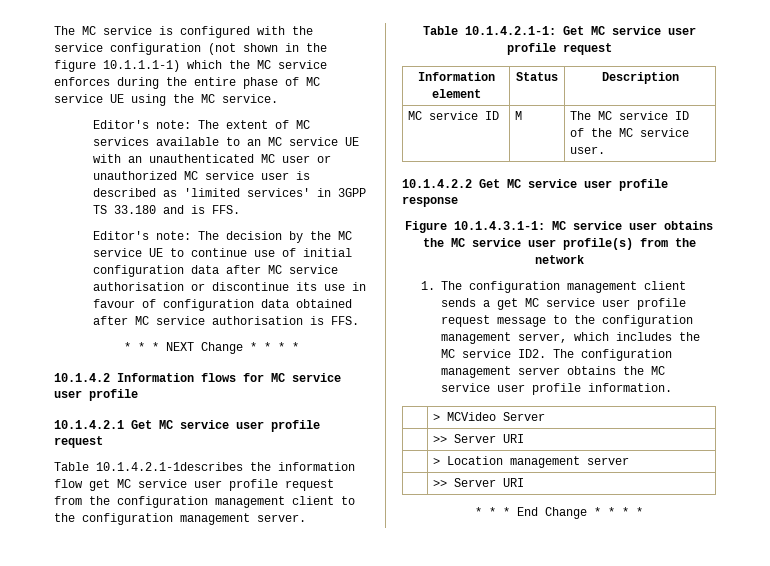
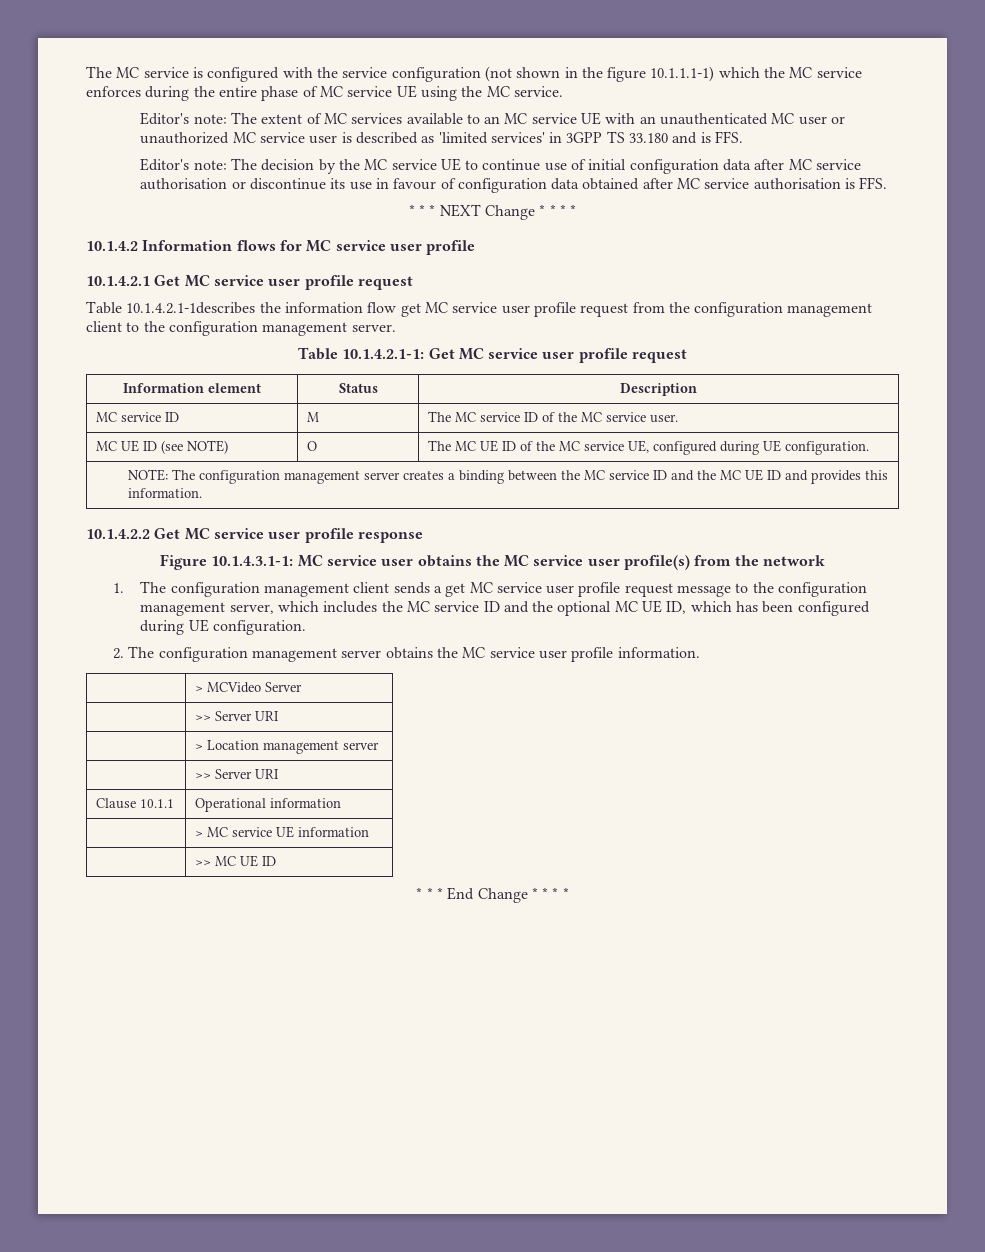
(606, 150) none -> [95,440,228,454] [306,441,317,451] [427,440,869,455] [128,469,889,484] [128,488,203,498] // MC UE ID (see NOTE) | O | The MC UE ID of the MC service UE, configured during UE configuration. // NOTE: The configuration management server creates a binding between the MC service ID and the MC UE ID and provides this information.
[518,349,547,358] ID2. -> [483,600,870,616] [140,619,306,635] [113,648,125,659] ID and the optional MC UE ID, which has been configured during UE configuration. // 2.
(525, 482) none -> [95,798,174,809] [194,798,341,812] [194,826,369,838] [194,855,276,867] // Clause 10.1.1 | Operational information // | > MC service UE information // | >> MC UE ID

